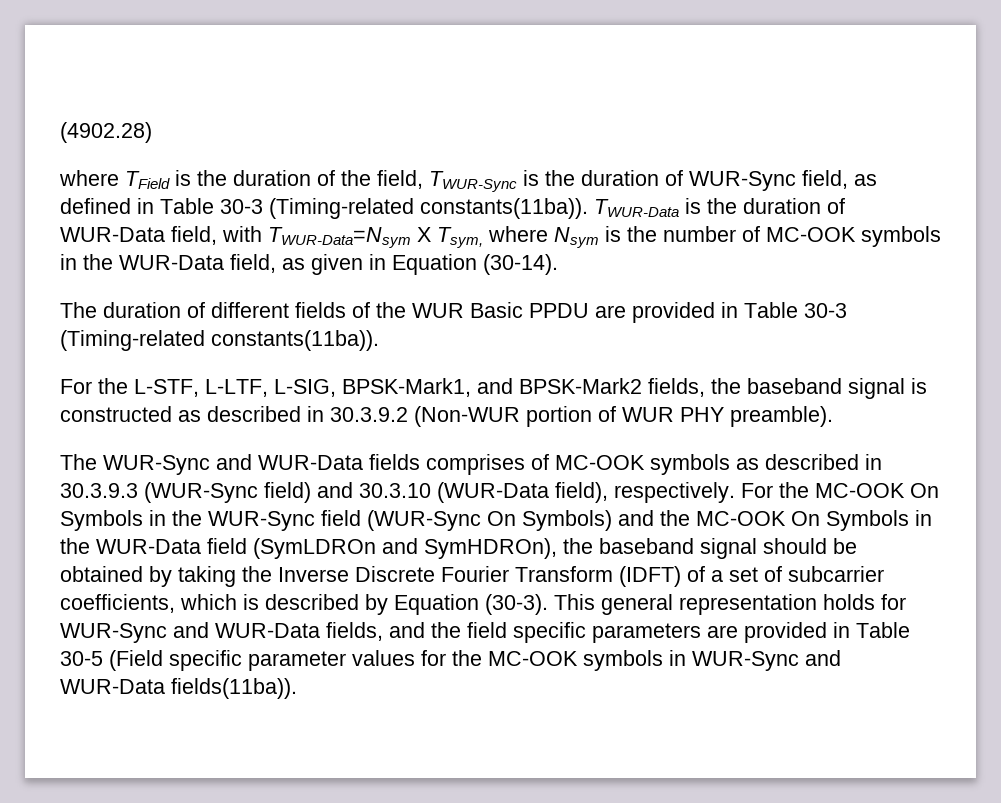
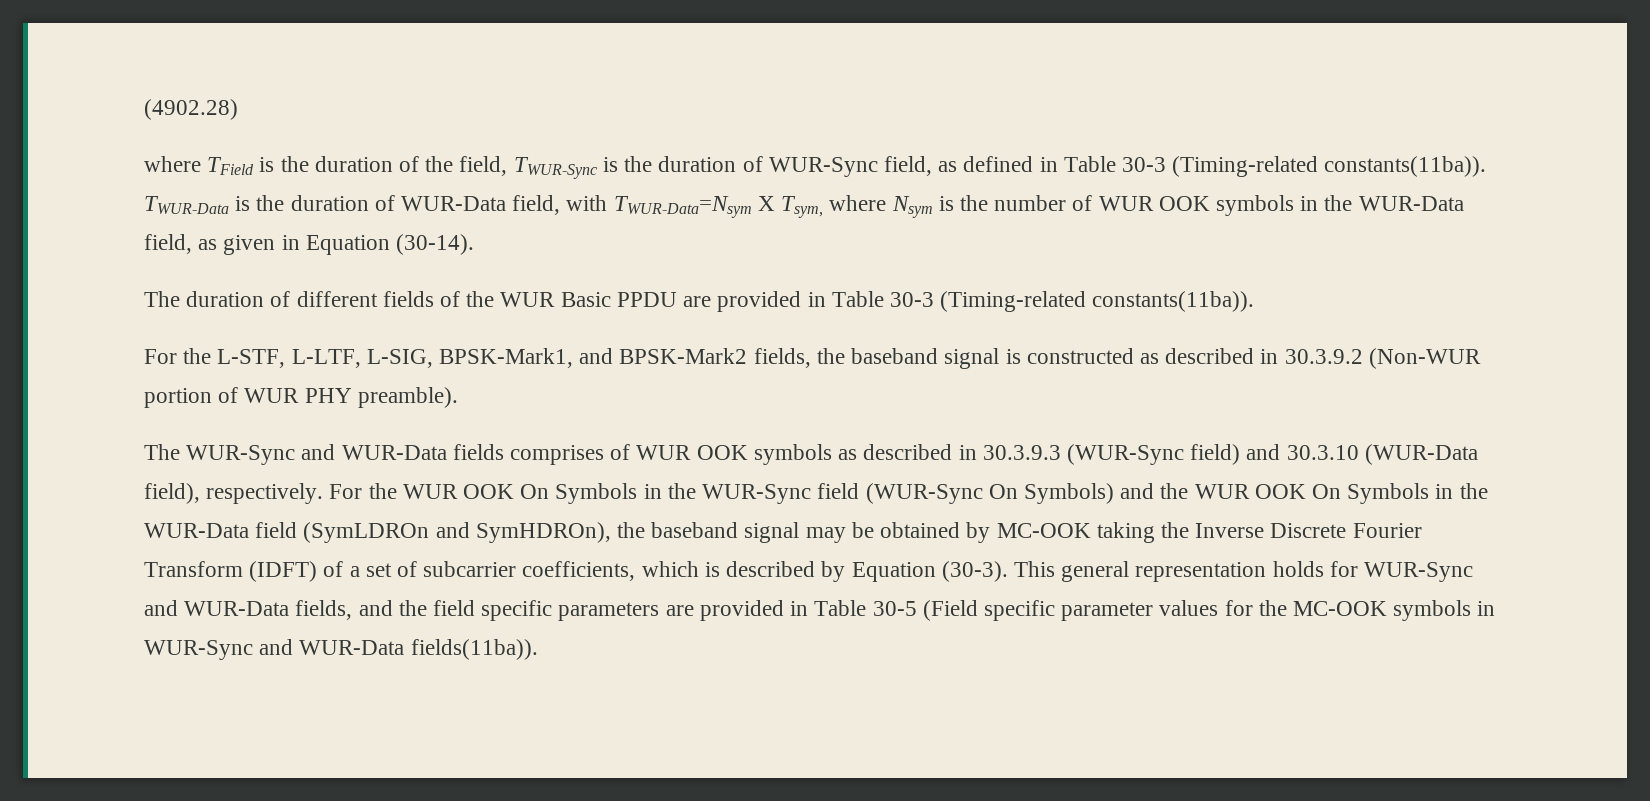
[766,227,856,242] MC-OOK -> [1098,196,1210,211] WUR OOK
[555,455,645,470] MC-OOK -> [636,445,748,460] WUR OOK
[815,483,905,498] MC-OOK -> [402,484,515,499] WUR OOK
[696,511,786,526] MC-OOK -> [1194,484,1306,499] WUR OOK
[763,538,827,554] should -> [805,527,846,543] may
(172, 576) none -> [996,523,1091,538] MC-OOK

